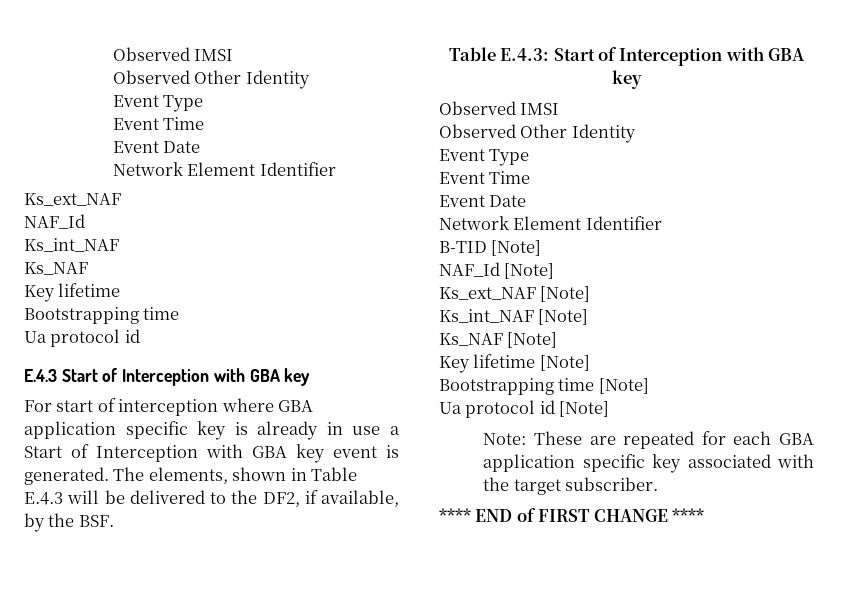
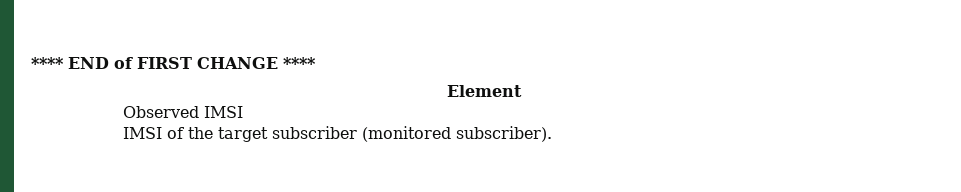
[112,47,234,61] [112,70,310,89] [112,95,204,112] [112,117,205,130] [112,141,201,153] [112,162,336,176] [24,193,121,206] [24,214,85,229] [24,238,119,252] [24,262,88,275] [24,283,121,302] [24,307,180,324] [24,329,140,347] [24,368,311,386] [24,398,314,416] [24,421,400,440] [24,444,399,463] [24,467,358,485] [24,490,399,507] [24,513,114,532] [448,47,806,66] [611,70,642,89] [439,101,560,115] [439,124,636,143] [439,149,530,166] [439,171,531,184] [439,195,527,207] [439,216,662,230] [439,240,542,256] [439,262,555,279] [439,286,591,302] [439,309,589,325] [439,332,558,348] [439,354,590,373] [439,378,649,395] [439,400,610,418] [483,431,814,449] [483,454,814,473] [483,477,659,495] Observed IMSI // Observed Other Identity // Event Type // Event Time // Event Date // Network Element Identifier // Ks_ext_NAF // NAF_Id // Ks_int_NAF // Ks_NAF // Key lifetime // Bootstrapping time // Ua protocol id // E.4.3 Start of Interception with GBA key // For start of interception where GBA application specific key is already in use a Start of Interception with GBA key event is generated. The elements, shown in Table E.4.3 will be delivered to the DF2, if available, by the BSF. // Table E.4.3: Start of Interception with GBA key // Observed IMSI // Observed Other Identity // Event Type // Event Time // Event Date // Network Element Identifier // B-TID [Note] // NAF_Id [Note] // Ks_ext_NAF [Note] // Ks_int_NAF [Note] // Ks_NAF [Note] // Key lifetime [Note] // Bootstrapping time [Note] // Ua protocol id [Note] // Note: These are repeated for each GBA application specific key associated with the target subscriber. // -> (31, 63) none
(705, 515) none -> [446,85,522,97] [122,106,243,118] [122,126,552,142] // Element // Observed IMSI // IMSI of the target subscriber (monitored subscriber).

